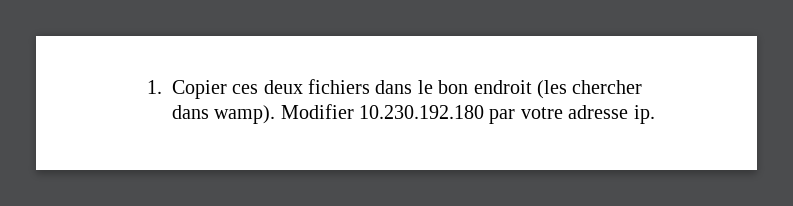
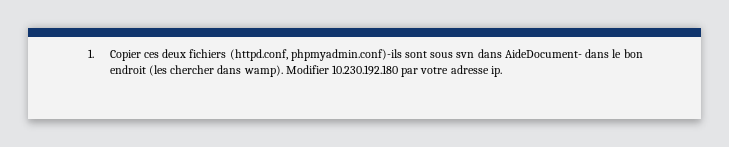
(370, 86) none -> [229,49,582,61] (httpd.conf, phpmyadmin.conf)-ils sont sous svn dans AideDocument-

